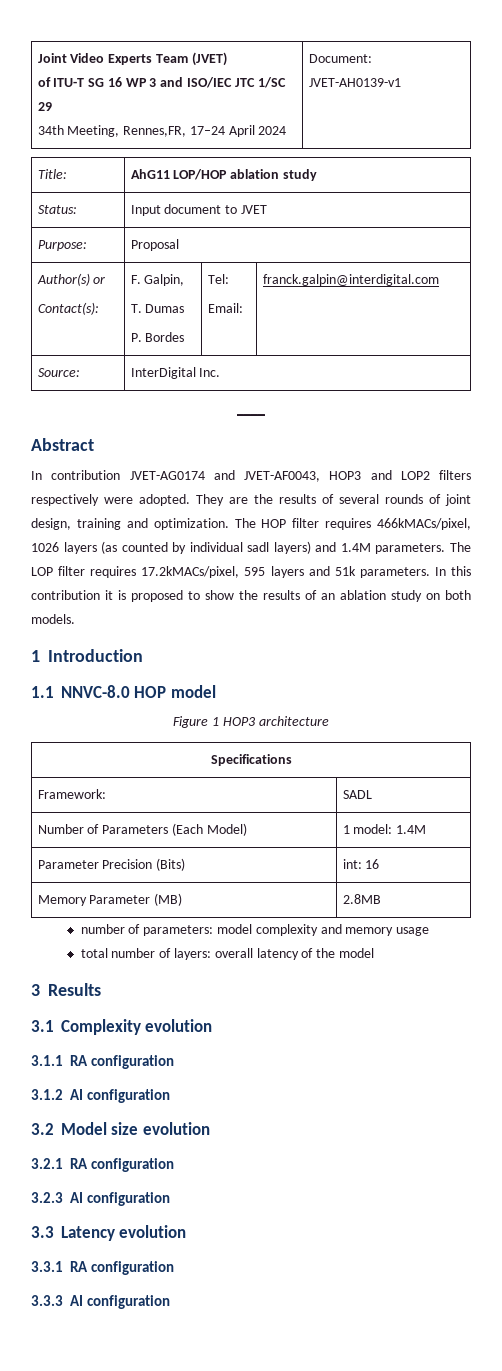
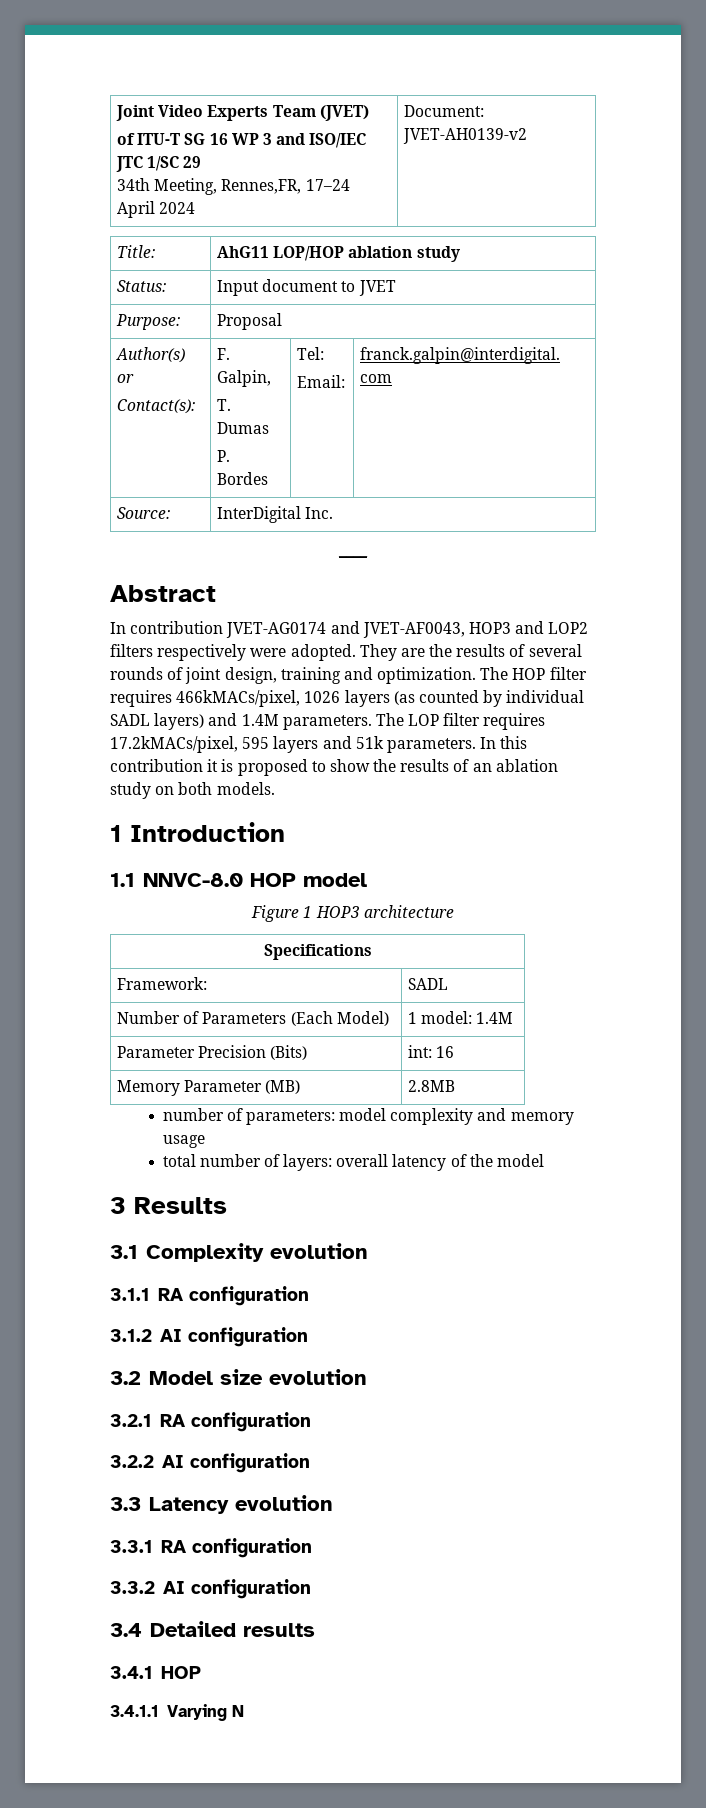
[308,78,401,87] JVET-AH0139-v1 -> [403,128,528,144] JVET-AH0139-v2
[247,542,270,552] sadl -> [110,714,150,726] SADL
[31,1192,63,1203] 3.2.3 -> [110,1455,154,1468] 3.2.2
[31,1295,171,1309] 3.3.3 AI configuration -> [110,1579,311,1599] [110,1621,315,1637] [110,1666,201,1679] [110,1704,244,1721] 3.3.2 AI configuration // 3.4 Detailed results // 3.4.1 HOP // 3.4.1.1 Varying N

